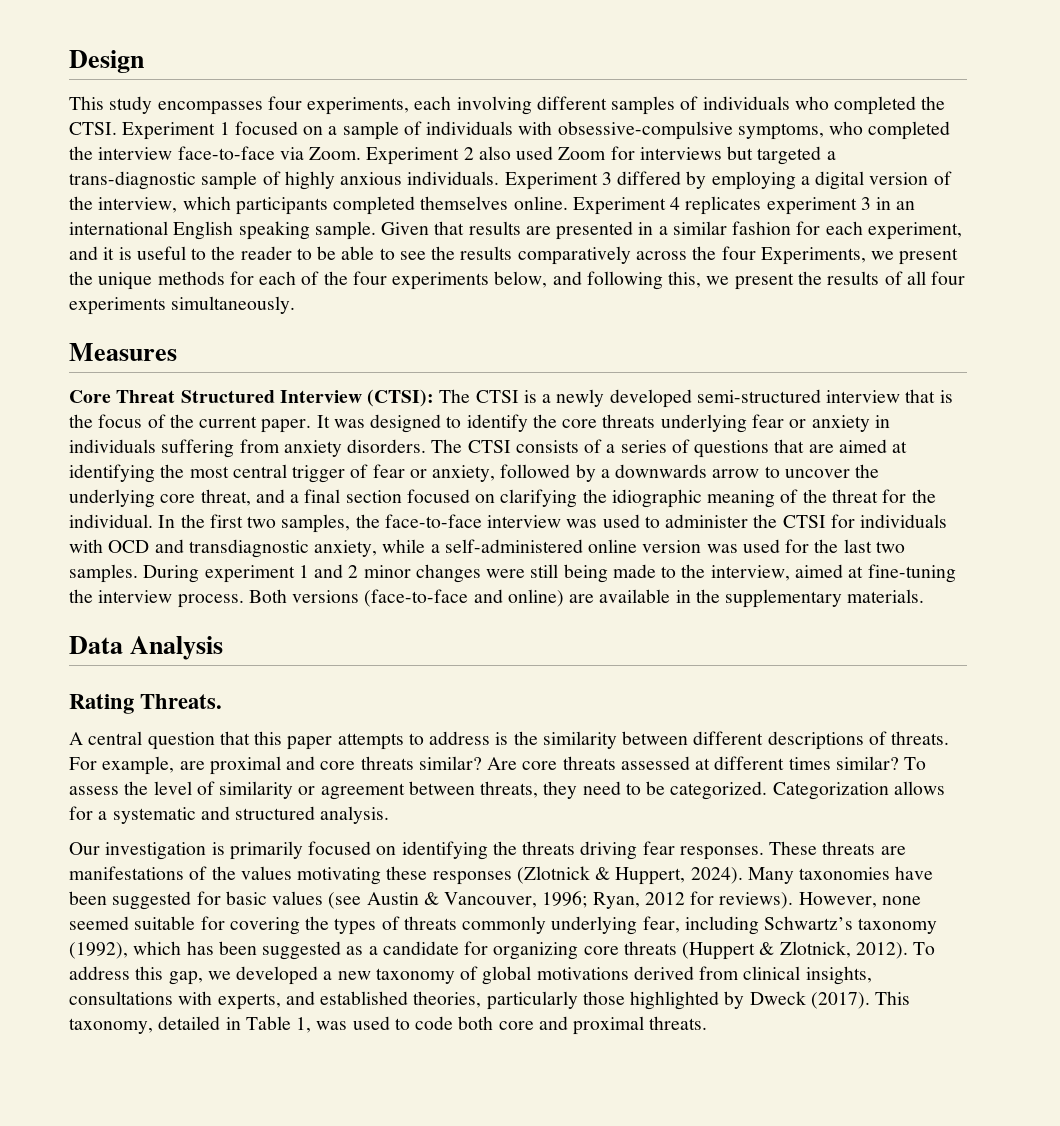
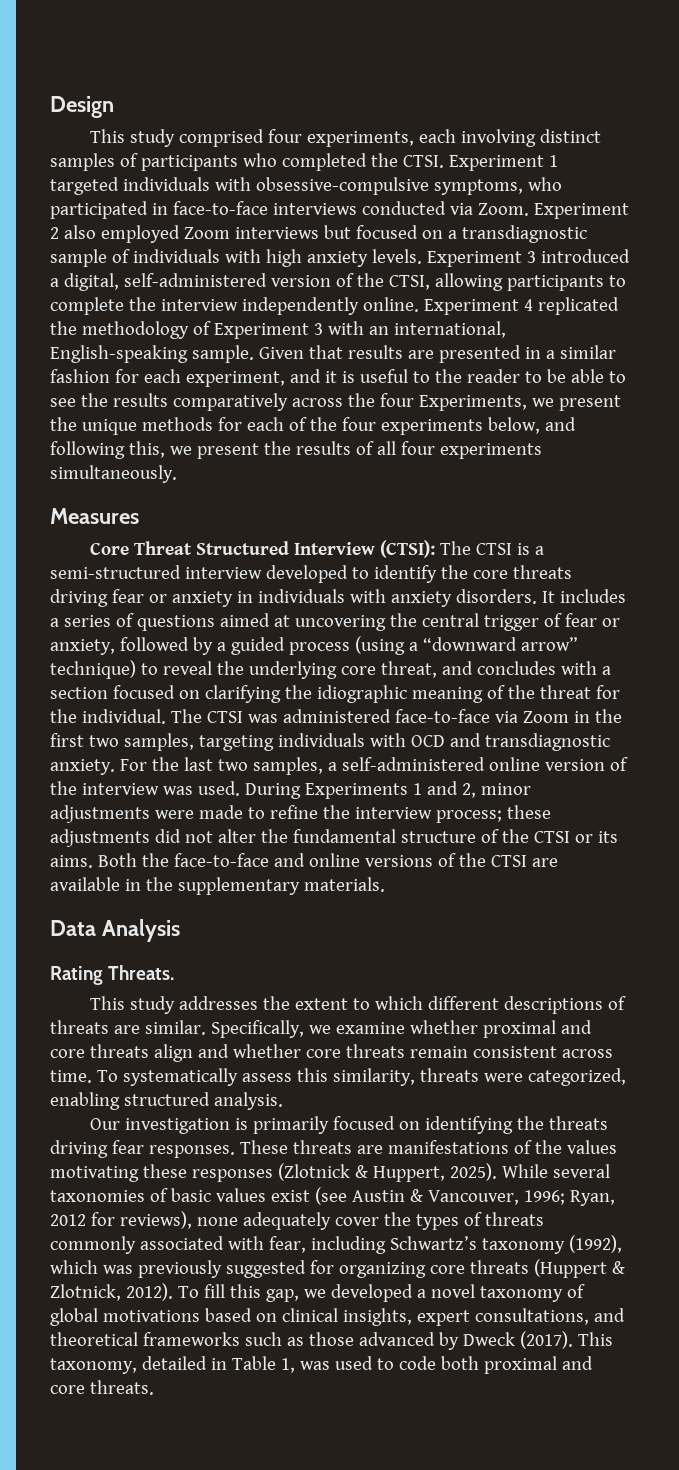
[157,101,263,115] encompasses -> [178,129,264,147] comprised
[536,96,607,110] different -> [539,129,601,143] distinct
[702,96,790,110] individuals -> [140,155,238,171] participants
[234,121,422,140] focused on a sample of -> [50,177,119,195] targeted
[868,121,951,140] [69,146,275,160] completed the interview face-to-face -> [50,201,446,219] participated in face-to-face interviews conducted
[516,146,836,165] [69,171,952,190] [69,196,916,215] [69,221,310,240] used Zoom for interviews but targeted a trans-diagnostic sample of highly anxious individuals. Experiment 3 differed by employing a digital version of the interview, which participants completed themselves online. Experiment 4 replicates experiment 3 in an international English speaking -> [100,225,587,243] [50,249,630,267] [50,273,626,291] [50,297,619,315] [50,321,506,339] [50,345,188,363] employed Zoom interviews but focused on a transdiagnostic sample of individuals with high anxiety levels. Experiment 3 introduced a digital, self-administered version of the CTSI, allowing participants to complete the interview independently online. Experiment 4 replicated the methodology of Experiment 3 with an international, English-speaking
[556,389,953,408] [69,414,442,433] newly developed semi-structured interview that is the focus of the current paper. It was designed -> [50,565,348,583] semi-structured interview developed
[660,414,747,433] underlying -> [50,589,108,607] driving
[161,439,908,458] [69,464,229,483] suffering from anxiety disorders. The CTSI consists of a series of questions that are aimed at identifying the most -> [349,589,626,607] [50,613,417,631] with anxiety disorders. It includes a series of questions aimed at uncovering the
[615,464,850,478] downwards arrow to uncover -> [230,636,578,655] [50,660,212,679] guided process (using a “downward arrow” technique) to reveal
[290,489,341,503] a final -> [476,661,611,675] concludes with a
[158,514,855,533] In the first two samples, the face-to-face interview was used to administer the CTSI for -> [170,709,622,723] [50,733,274,751] The CTSI was administered face-to-face via Zoom in the first two samples, targeting
[314,539,905,557] [69,564,956,583] [69,589,564,608] anxiety, while a self-administered online version was used for the last two samples. During experiment 1 and 2 minor changes were still being made to the interview, aimed at fine-tuning the interview process. Both versions (face-to-face and online) -> [50,757,628,775] [50,781,531,799] [50,805,551,823] [50,829,618,847] [50,853,527,868] anxiety. For the last two samples, a self-administered online version of the interview was used. During Experiments 1 and 2, minor adjustments were made to refine the interview process; these adjustments did not alter the fundamental structure of the CTSI or its aims. Both the face-to-face and online versions of the CTSI
[69,731,950,750] [69,756,927,775] [69,781,945,800] [69,806,230,824] A central question that this paper attempts to address is the similarity between different descriptions of threats. For example, are proximal and core threats similar? Are core threats assessed at different times similar? To assess the level of similarity or agreement between threats, they need to be categorized. Categorization allows for a systematic and -> [89,996,626,1014] [50,1020,592,1038] [50,1044,613,1062] [50,1068,626,1086] [50,1092,120,1110] This study addresses the extent to which different descriptions of threats are similar. Specifically, we examine whether proximal and core threats align and whether core threats remain consistent across time. To systematically assess this similarity, threats were categorized, enabling
[690,866,934,884] [69,891,221,910] 2024). Many taxonomies have been suggested for -> [449,1163,610,1181] [50,1188,168,1202] 2025). While several taxonomies of
(324, 898) none -> [270,1190,310,1202] exist
[719,892,921,909] [69,916,300,935] reviews). However, none seemed suitable for covering -> [119,1211,379,1230] reviews), none adequately cover
[551,916,638,935] underlying -> [139,1236,264,1250] associated with
[186,941,459,960] has been suggested as a candidate -> [102,1260,306,1278] was previously suggested
[69,966,130,980] address -> [203,1284,225,1298] fill
[337,971,371,980] new -> [430,1284,475,1298] novel
[633,966,872,985] [69,991,720,1010] derived from clinical insights, consultations with experts, and established theories, particularly those highlighted -> [204,1308,625,1326] [50,1332,435,1346] based on clinical insights, expert consultations, and theoretical frameworks such as those advanced
[498,1016,645,1035] core and proximal -> [483,1356,593,1374] [50,1385,85,1394] proximal and core

